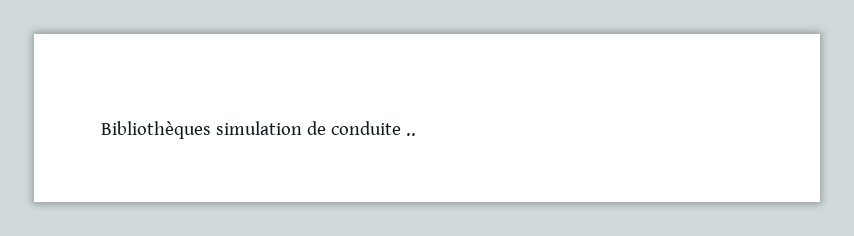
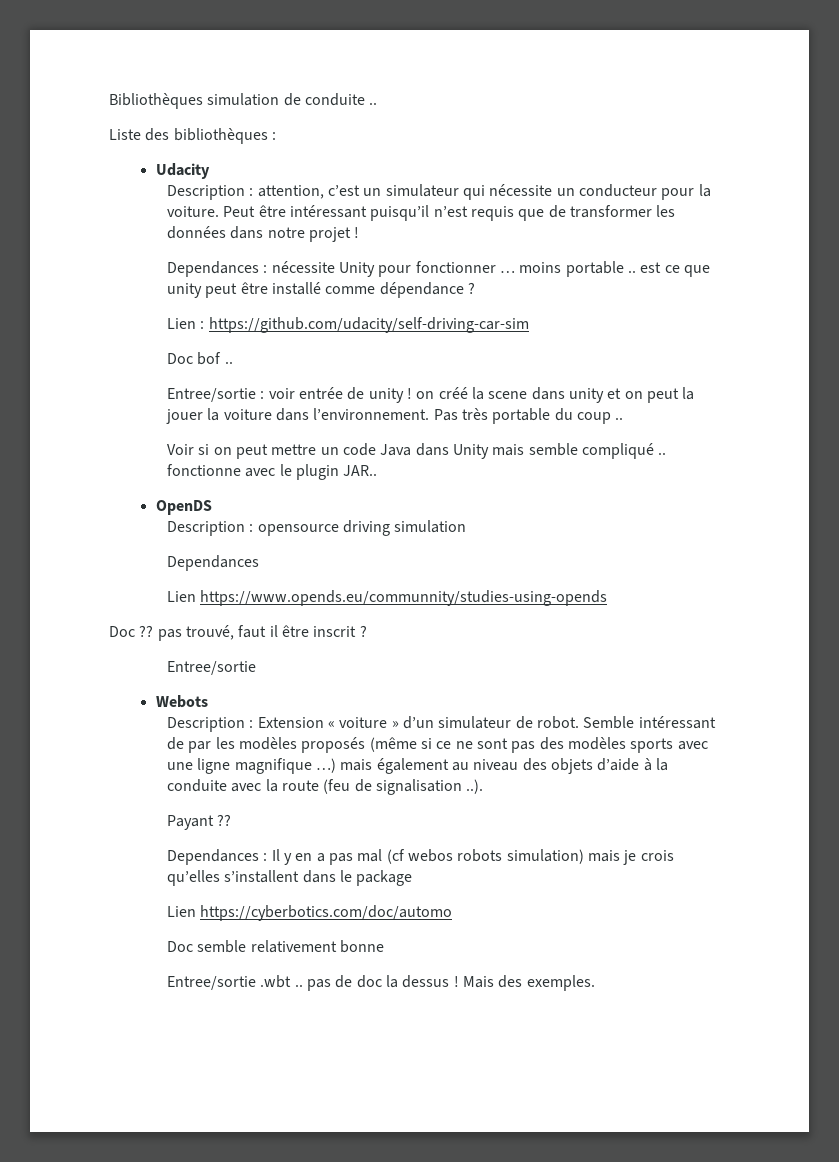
(416, 134) none -> [109,128,276,144] [155,163,210,179] [167,184,711,200] [167,205,676,221] [167,226,360,242] [167,261,711,277] [167,282,476,298] [167,317,529,333] [167,352,233,365] [167,387,695,403] [166,408,624,424] [167,443,667,459] [167,464,378,480] [155,500,212,515] [167,520,467,536] [167,555,260,571] [167,590,608,606] [109,625,367,641] [167,661,257,675] [155,695,208,708] [167,716,716,732] [167,737,708,753] [167,758,669,774] [167,779,484,795] [167,814,232,830] [167,849,674,865] [167,870,413,886] [167,905,453,921] [167,940,385,953] [167,975,595,991] // Liste des bibliothèques : // Udacity // Description : attention, c’est un simulateur qui nécessite un conducteur pour la voiture. Peut être intéressant puisqu’il n’est requis que de transformer les données dans notre projet ! // Dependances : nécessite Unity pour fonctionner … moins portable .. est ce que unity peut être installé comme dépendance ? // Lien : https://github.com/udacity/self-driving-car-sim // Doc bof .. // Entree/sortie : voir entrée de unity ! on créé la scene dans unity et on peut la jouer la voiture dans l’environnement. Pas très portable du coup .. // Voir si on peut mettre un code Java dans Unity mais semble compliqué .. fonctionne avec le plugin JAR.. // OpenDS // Description : opensource driving simulation // Dependances // Lien https://www.opends.eu/communnity/studies-using-opends // Doc ?? pas trouvé, faut il être inscrit ? // Entree/sortie // Webots // Description : Extension « voiture » d’un simulateur de robot. Semble intéressant de par les modèles proposés (même si ce ne sont pas des modèles sports avec une ligne magnifique …) mais également au niveau des objets d’aide à la conduite avec la route (feu de signalisation ..). // Payant ?? // Dependances : Il y en a pas mal (cf webos robots simulation) mais je crois qu’elles s’installent dans le package // Lien https://cyberbotics.com/doc/automo // Doc semble relativement bonne // Entree/sortie .wbt .. pas de doc la dessus ! Mais des exemples.

